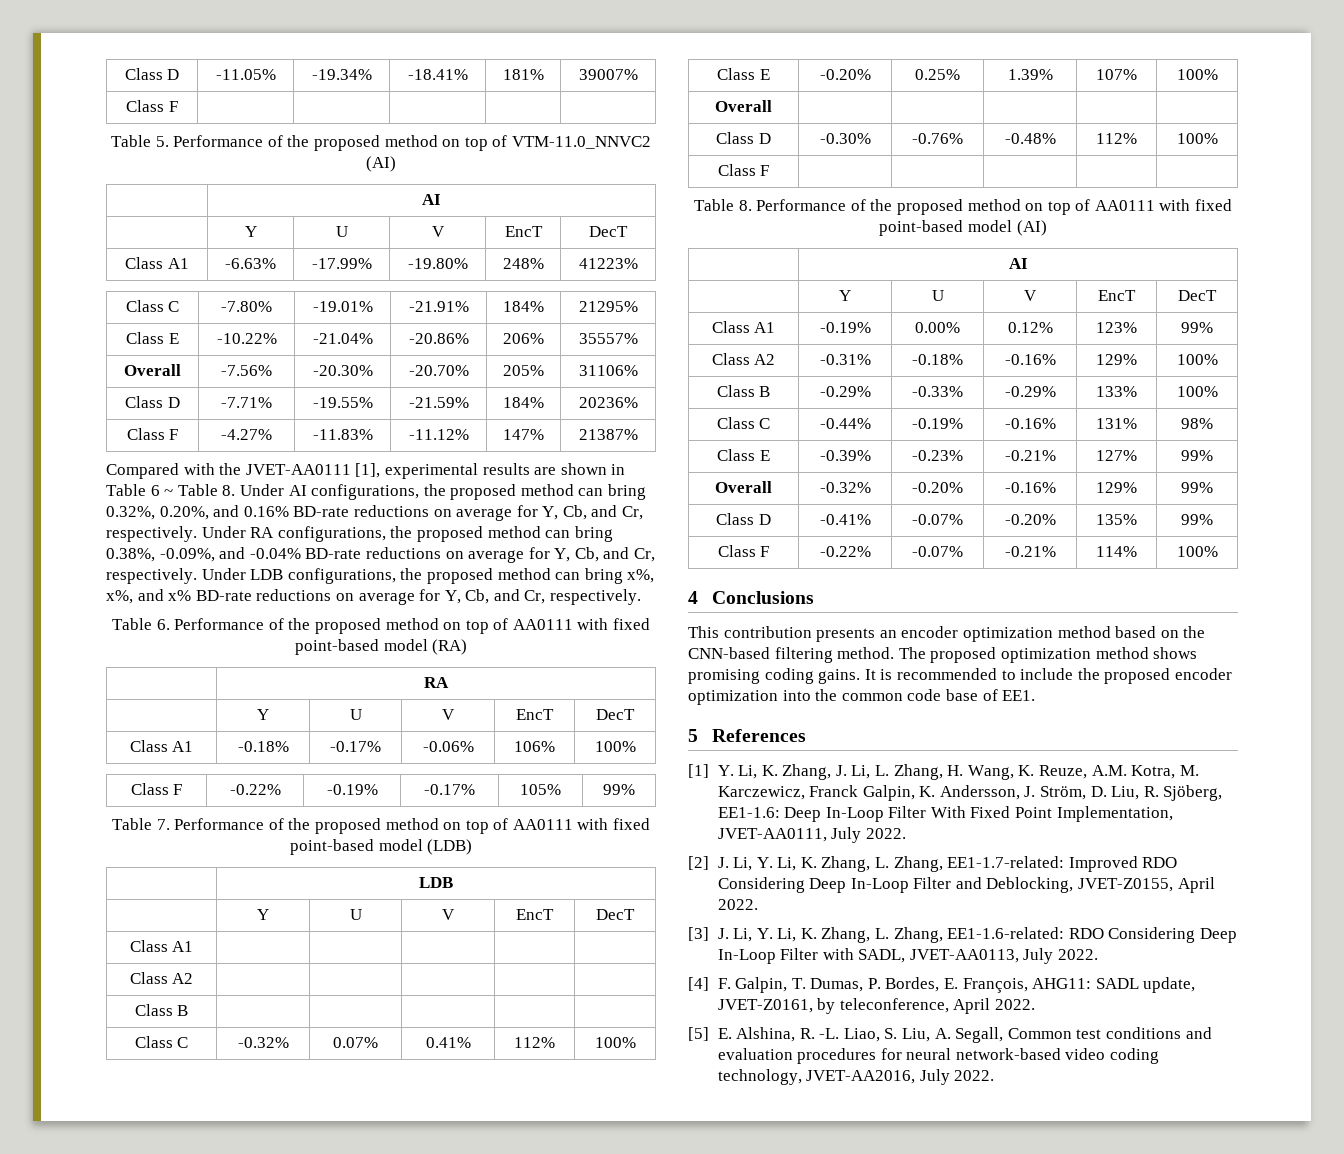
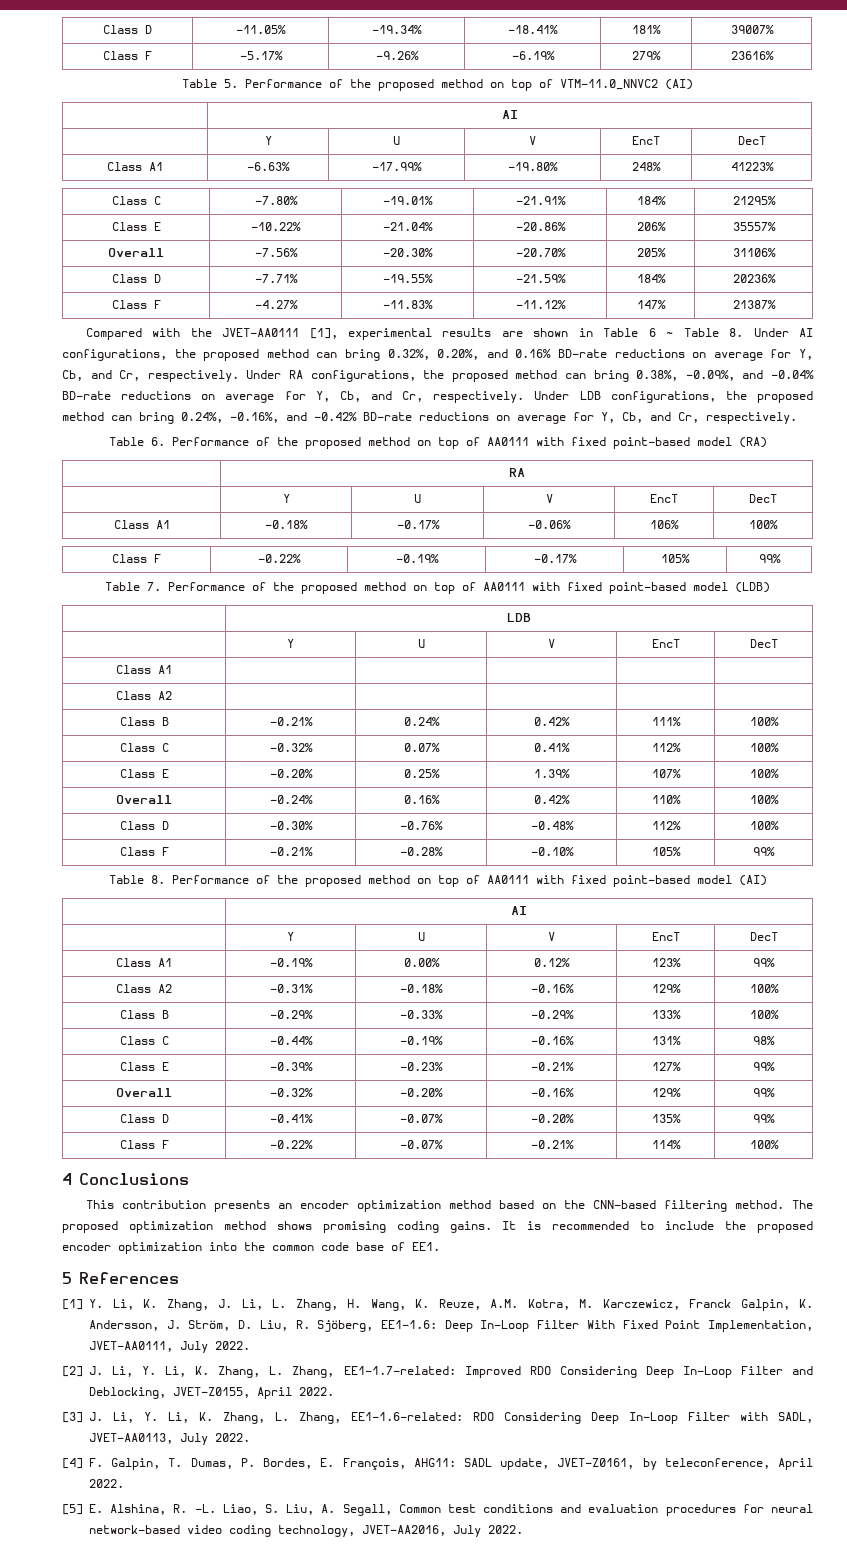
(178, 106) | | | | -> [239,51,283,60] [375,51,419,60] [511,51,555,60] [632,51,661,60] [730,51,774,60] -5.17% | -9.26% | -6.19% | 279% | 23616%
[627,569,655,583] [106,589,192,604] x%, x%, and x% -> [181,412,357,423] 0.24%, -0.16%, and -0.42%
(189, 1010) | | | | -> [269,717,313,726] [403,717,440,726] [534,717,570,726] [651,717,681,726] [749,717,779,726] -0.21% | 0.24% | 0.42% | 111% | 100%
(772, 106) | | | | -> [269,795,313,804] [403,795,440,804] [534,795,570,804] [651,795,681,804] [749,795,779,804] -0.24% | 0.16% | 0.42% | 110% | 100%
(770, 170) | | | | -> [269,847,313,856] [400,847,443,856] [530,847,574,856] [651,847,681,856] [753,847,775,856] -0.21% | -0.28% | -0.10% | 105% | 99%

